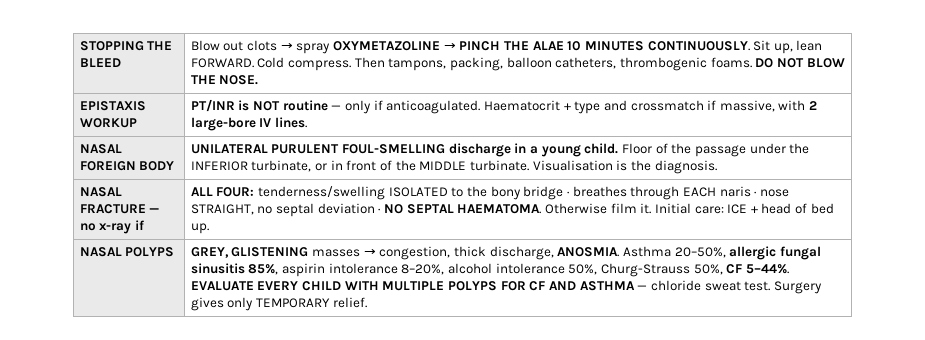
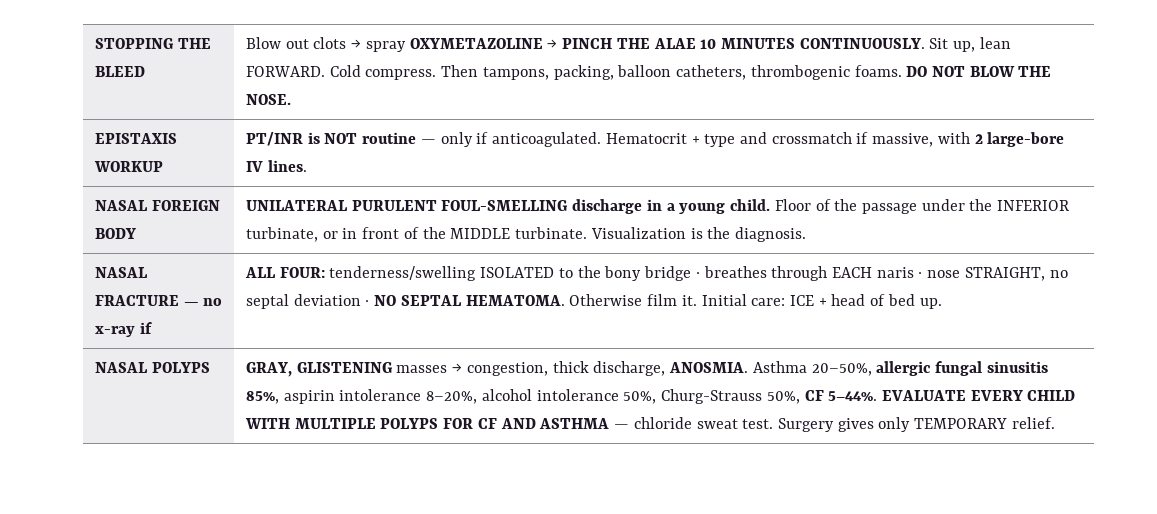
[483,100,560,111] Haematocrit -> [605,133,687,144] Hematocrit
[532,160,613,171] Visualisation -> [590,227,686,239] Visualization
[457,204,542,214] HAEMATOMA. -> [465,295,565,306] HEMATOMA.
[190,247,229,258] GREY, -> [246,362,293,377] GRAY,

